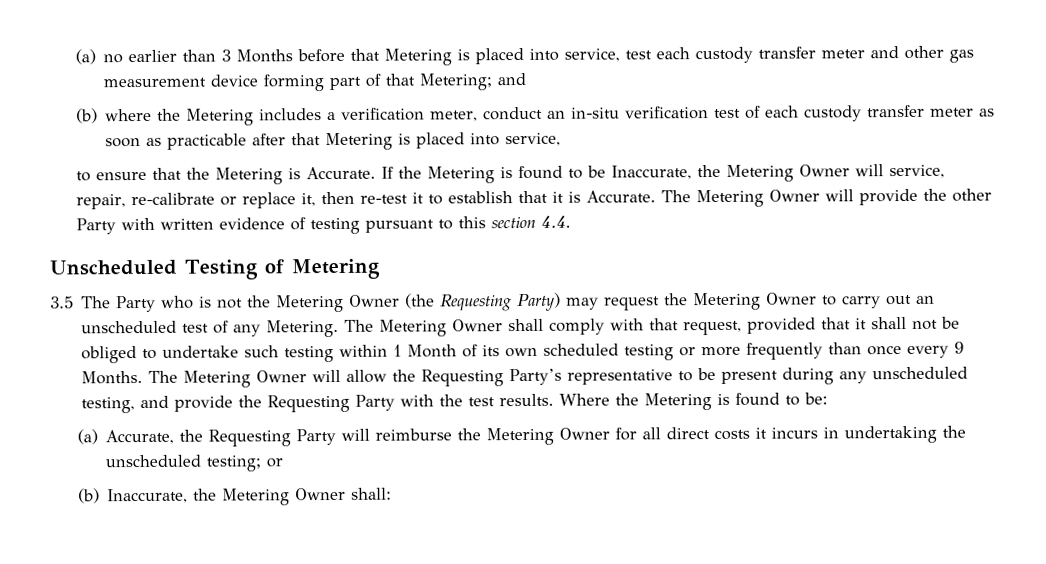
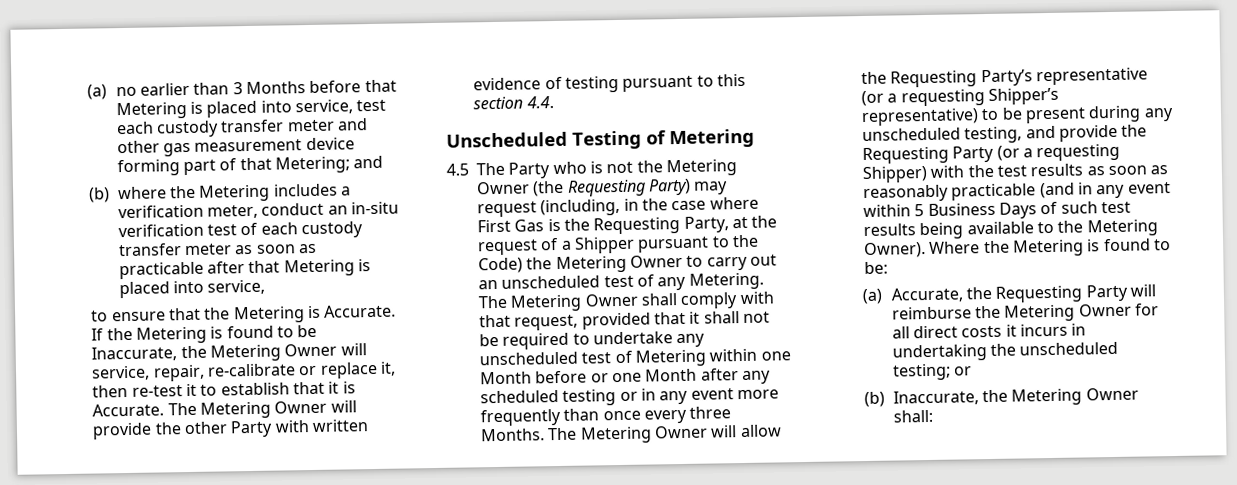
[50,296,74,309] 3.5 -> [446,163,469,176] 4.5
(661, 303) none -> [540,196,759,217] [477,215,778,235] [477,234,759,256] [478,257,523,274] (including, in the case where First Gas is the Requesting Party, at the request of a Shipper pursuant to the Code)
[81,346,138,364] obliged -> [502,332,570,350] required
[244,343,697,363] such testing within 1 Month of its own scheduled testing or -> [676,333,706,348] [479,348,791,367] [480,368,771,385] [480,388,734,406] any unscheduled test of Metering within one Month before or one Month after any scheduled testing or in any event
[954,341,965,354] 9 -> [689,406,732,419] three
(674, 377) none -> [861,87,1059,107] [861,108,979,127] (or a requesting Shipper’s representative)
[400,393,555,407] with the test results. -> [996,143,1121,162] [862,163,1169,184] [863,182,1171,203] [863,201,1131,219] [863,219,1158,240] [864,242,926,259] (or a requesting Shipper) with the test results as soon as reasonably practicable (and in any event within 5 Business Days of such test results being available to the Metering Owner).

